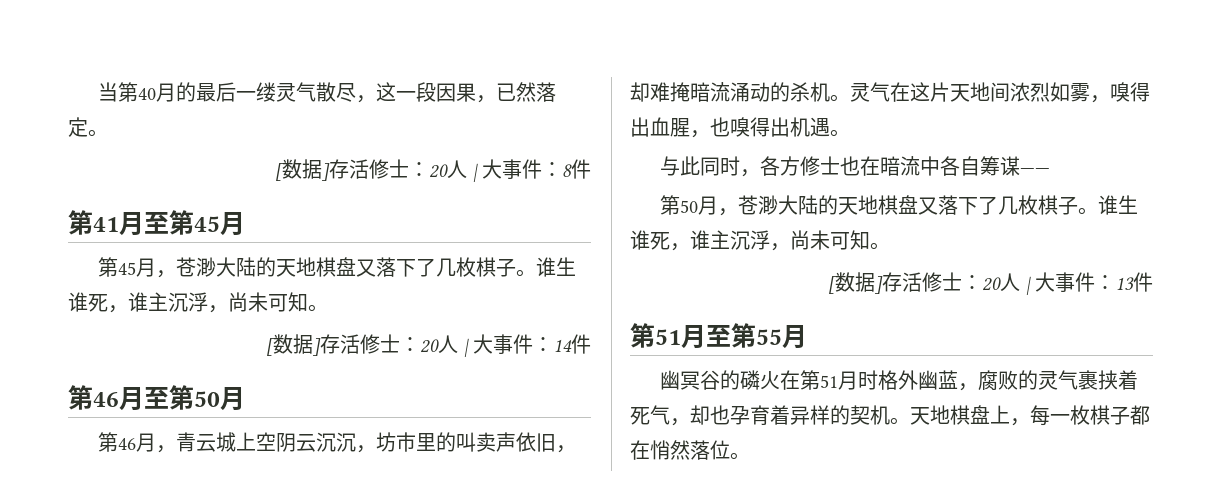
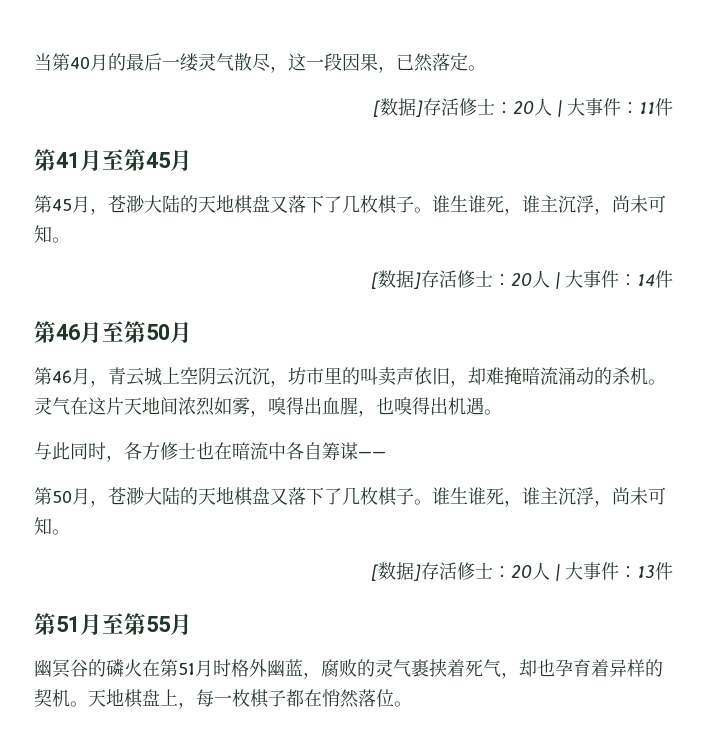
[562,164,572,177] 8 -> [639,102,655,114] 11

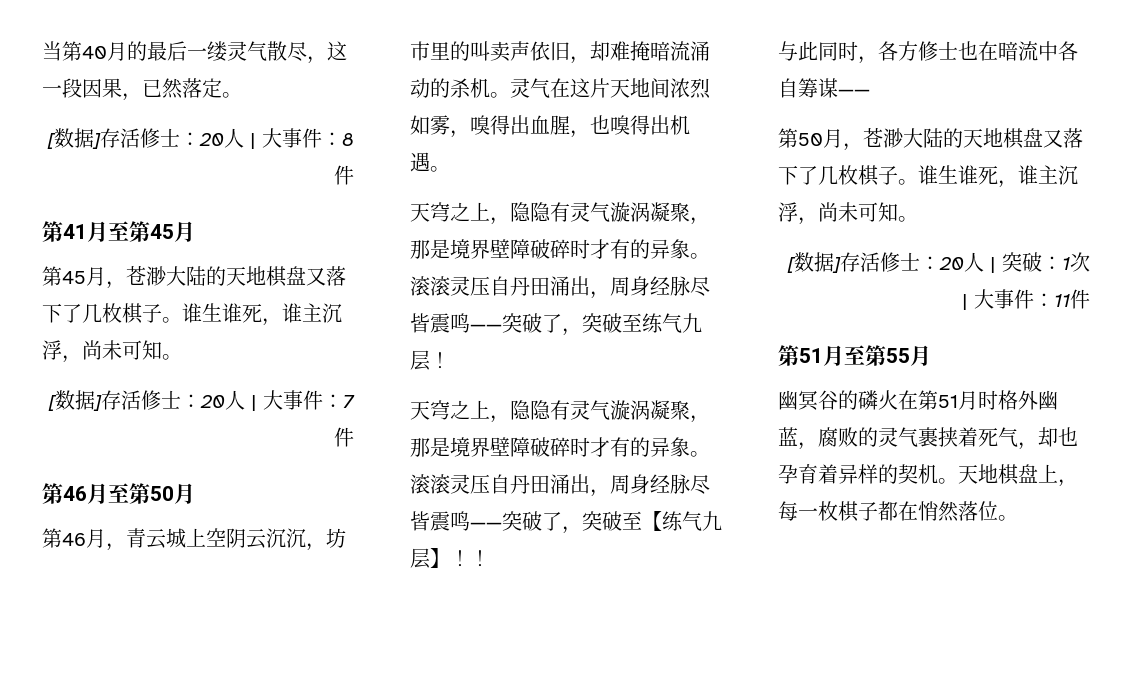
[639,102,655,114] 11 -> [342,133,354,146] 8
[637,274,655,286] 14 -> [343,395,355,408] 7
(502, 412) none -> [410,202,710,225] [410,239,710,259] [410,276,710,299] [410,313,702,336] [410,350,450,371] [410,400,710,423] [410,437,710,457] [410,474,710,497] [410,511,722,534] [410,548,490,569] // 天穹之上，隐隐有灵气漩涡凝聚，那是境界壁障破碎时才有的异象。滚滚灵压自丹田涌出，周身经脉尽皆震鸣——突破了，突破至练气九层！ // 天穹之上，隐隐有灵气漩涡凝聚，那是境界壁障破碎时才有的异象。滚滚灵压自丹田涌出，周身经脉尽皆震鸣——突破了，突破至【练气九层】！！
[565,562,655,580] 大事件：13 -> [1002,252,1090,272] [962,289,1070,310] 突破：1次 | 大事件：11

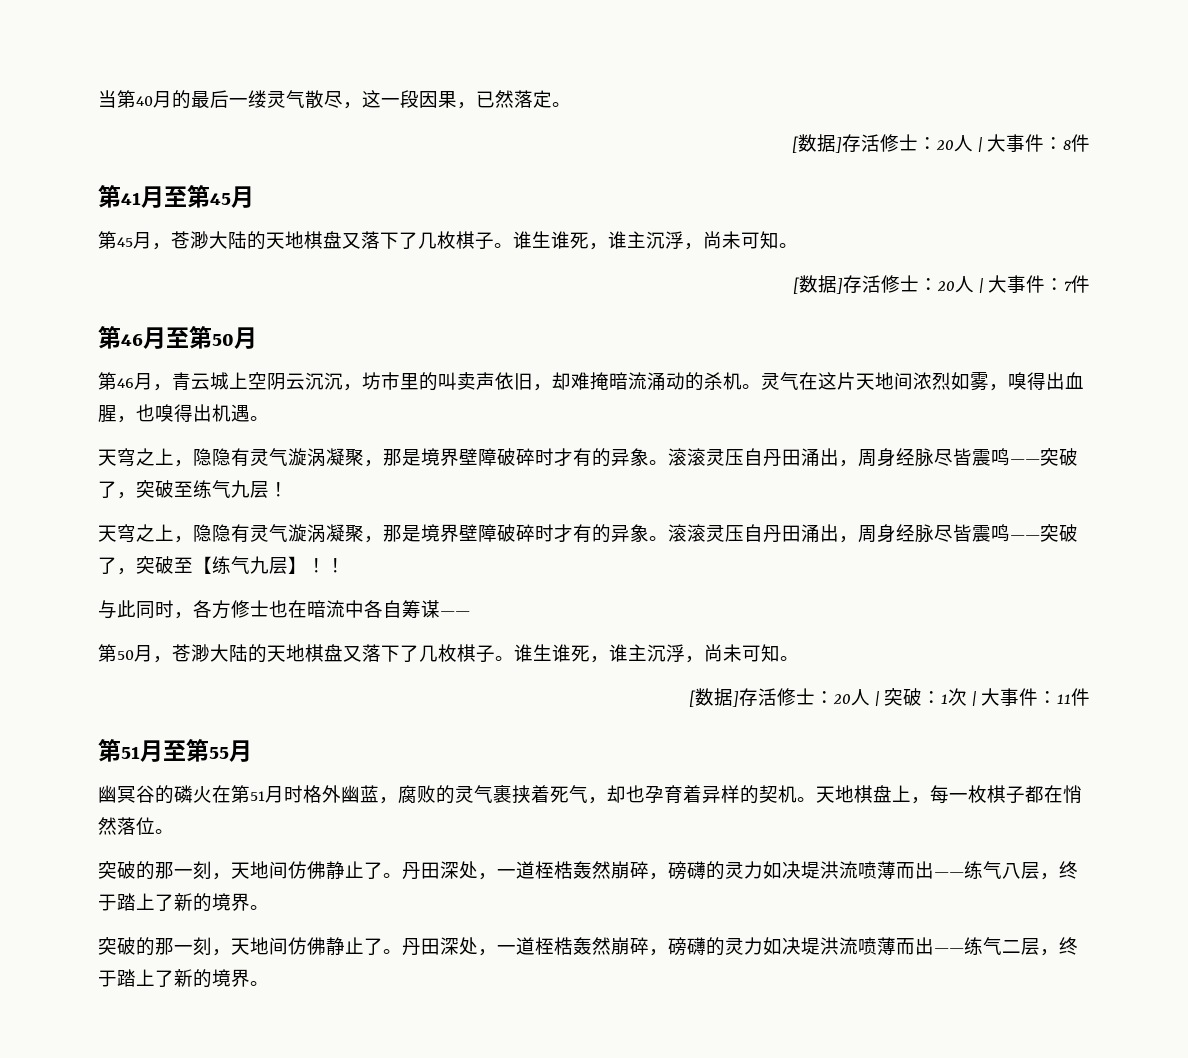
(1018, 518) none -> [98,861,1078,880] [98,893,269,912] [98,937,1078,956] [98,969,269,988] // 突破的那一刻，天地间仿佛静止了。丹田深处，一道桎梏轰然崩碎，磅礴的灵力如决堤洪流喷薄而出——练气八层，终于踏上了新的境界。 // 突破的那一刻，天地间仿佛静止了。丹田深处，一道桎梏轰然崩碎，磅礴的灵力如决堤洪流喷薄而出——练气二层，终于踏上了新的境界。

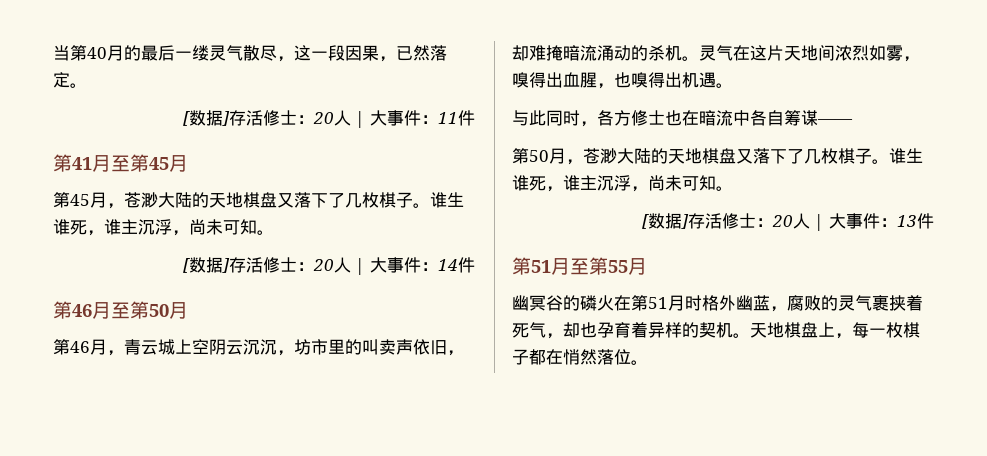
[1063,140,1071,150] 8 -> [437,112,458,124] 11
[1064,281,1072,291] 7 -> [437,259,458,271] 14
[98,448,1078,467] [98,480,288,499] [98,524,1078,543] [98,556,345,575] // 天穹之上，隐隐有灵气漩涡凝聚，那是境界壁障破碎时才有的异象。滚滚灵压自丹田涌出，周身经脉尽皆震鸣——突破了，突破至练气九层！ // 天穹之上，隐隐有灵气漩涡凝聚，那是境界壁障破碎时才有的异象。滚滚灵压自丹田涌出，周身经脉尽皆震鸣——突破了，突破至【练气九层】！！ -> (733, 85) none
[884,688,1071,706] 突破：1次 | 大事件：11 -> [829,213,917,229] 大事件：13
[98,861,1078,880] [98,893,269,912] [98,937,1078,956] [98,969,269,988] // 突破的那一刻，天地间仿佛静止了。丹田深处，一道桎梏轰然崩碎，磅礴的灵力如决堤洪流喷薄而出——练气八层，终于踏上了新的境界。 // 突破的那一刻，天地间仿佛静止了。丹田深处，一道桎梏轰然崩碎，磅礴的灵力如决堤洪流喷薄而出——练气二层，终于踏上了新的境界。 -> (648, 362) none

